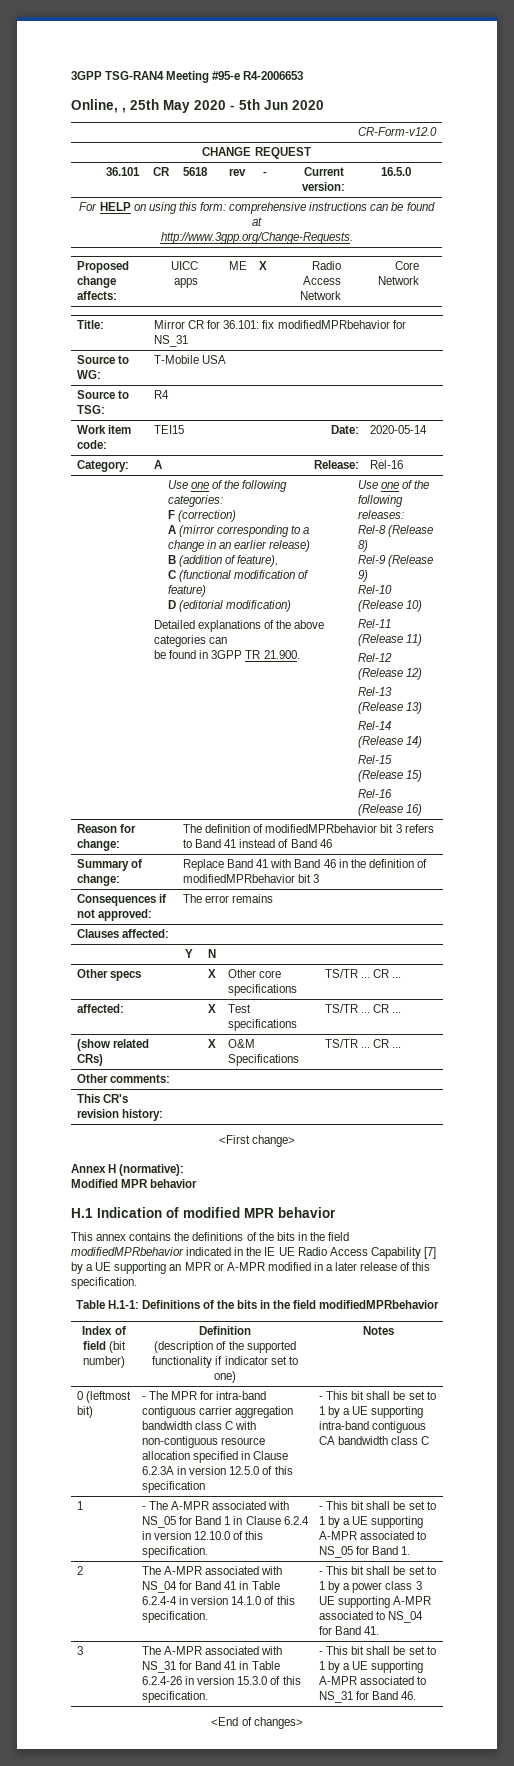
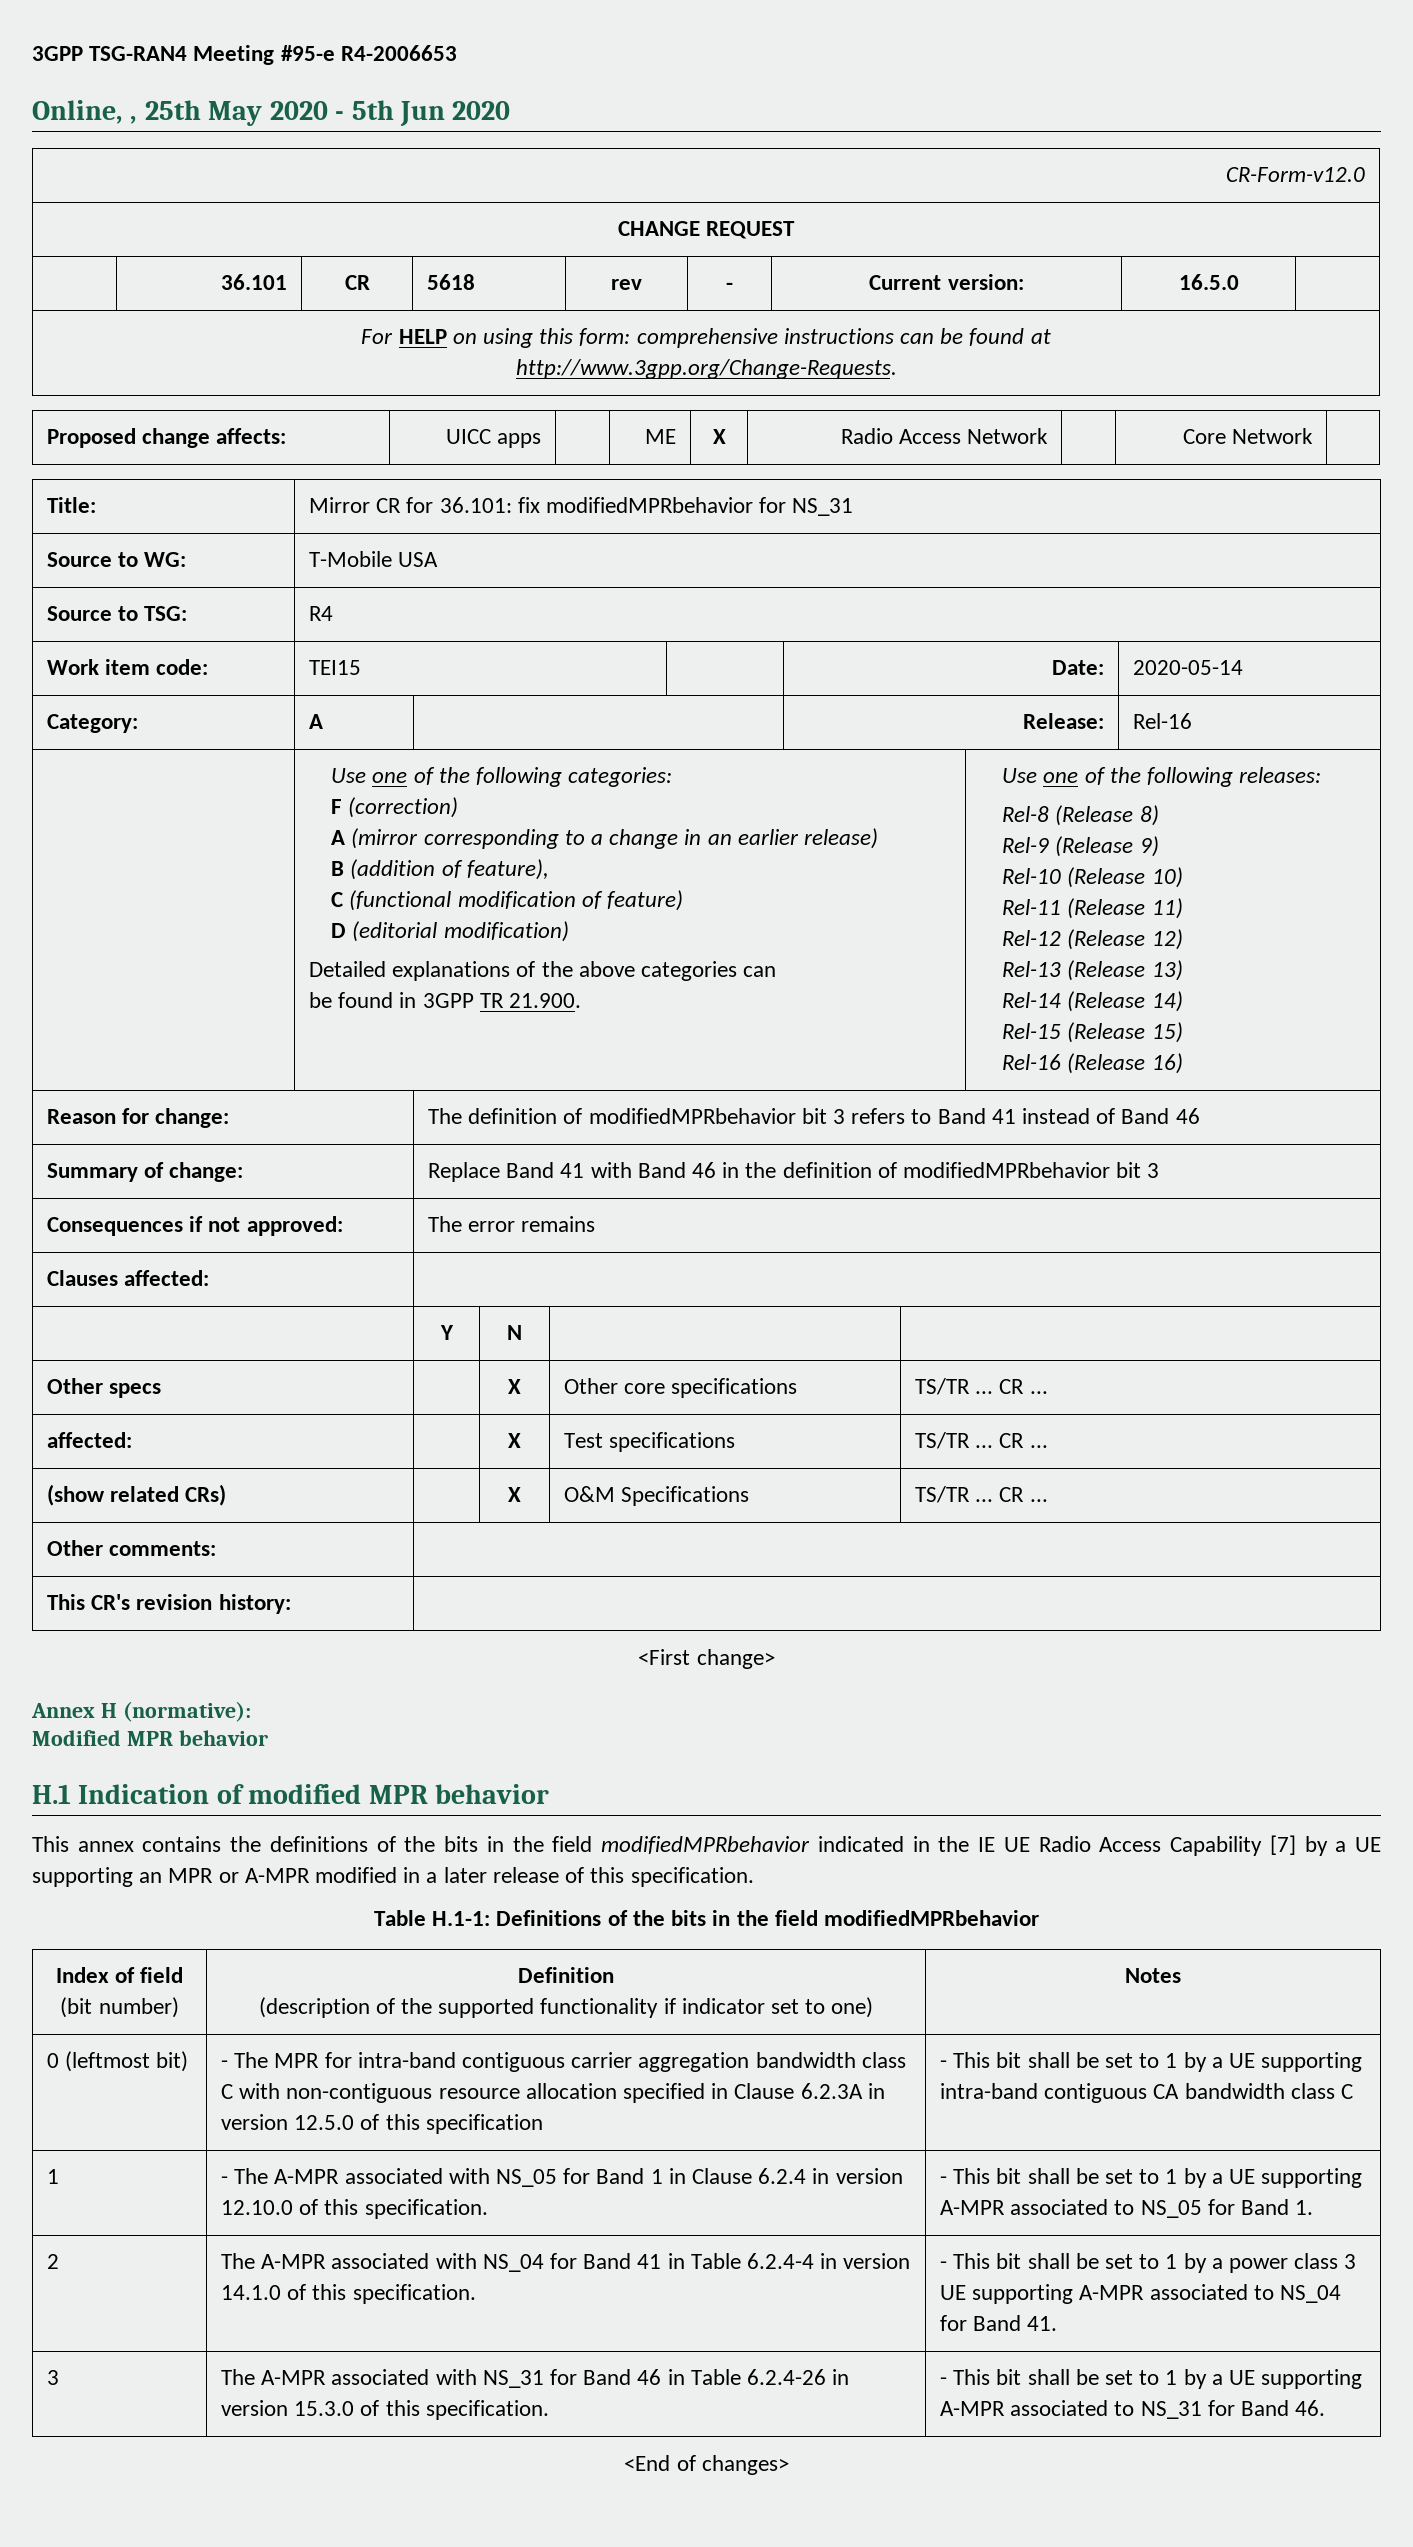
[224,1661,237,1670] 41 -> [637,2369,662,2385] 46

